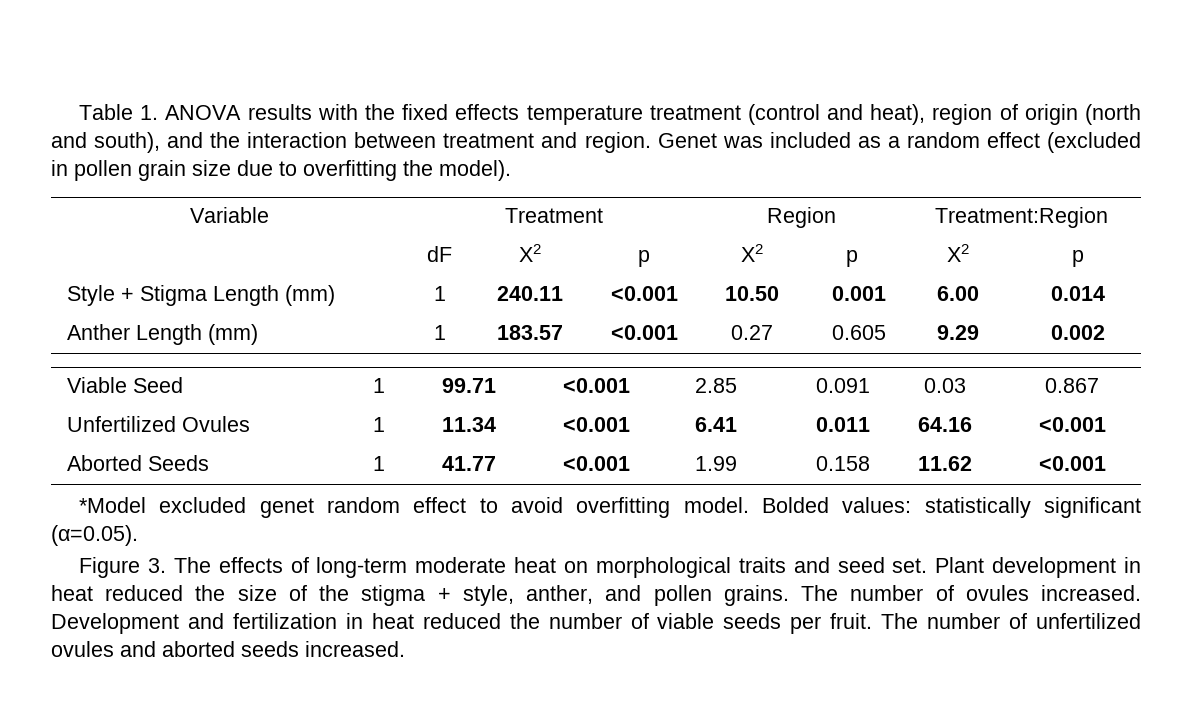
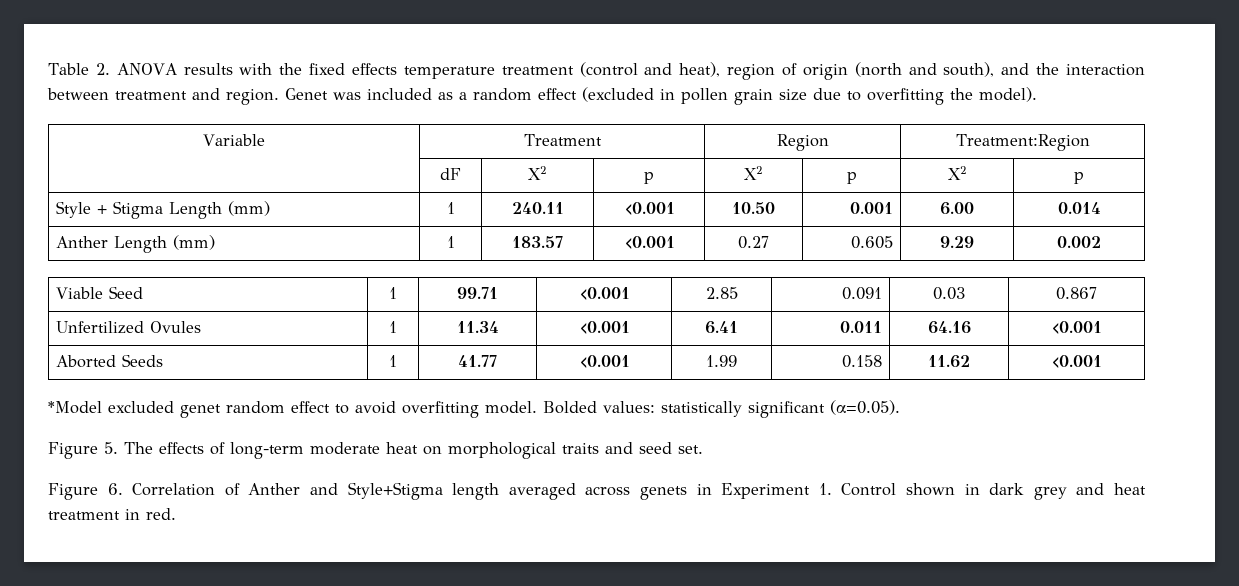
[140,105,159,120] 1. -> [95,63,110,75] 2.
[147,558,166,573] 3. -> [104,442,118,454] 5.
[935,557,1141,578] [51,585,1142,606] [51,613,1141,634] [51,641,405,657] Plant development in heat reduced the size of the stigma + style, anther, and pollen grains. The number of ovules increased. Development and fertilization in heat reduced the number of viable seeds per fruit. The number of unfertilized ovules and aborted seeds increased. -> [48,482,1147,500] [48,508,176,520] // Figure 6. Correlation of Anther and Style+Stigma length averaged across genets in Experiment 1. Control shown in dark grey and heat treatment in red.

